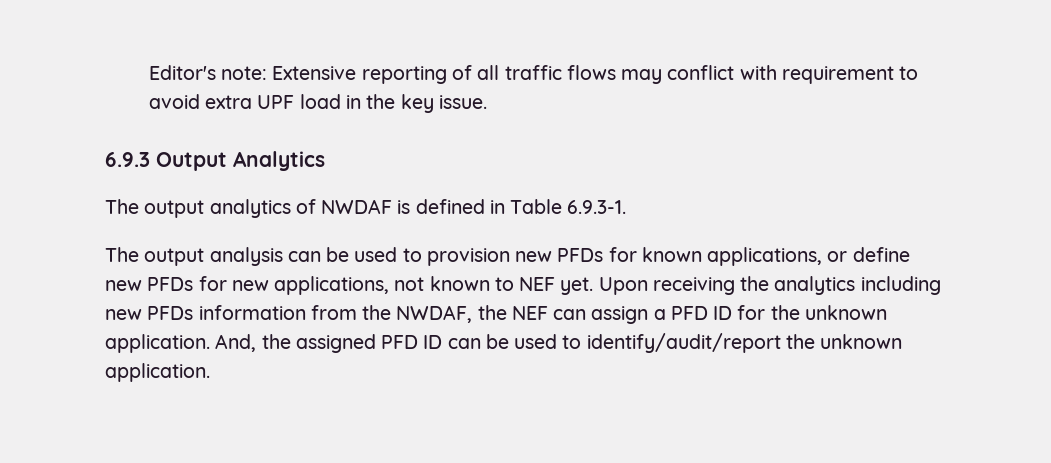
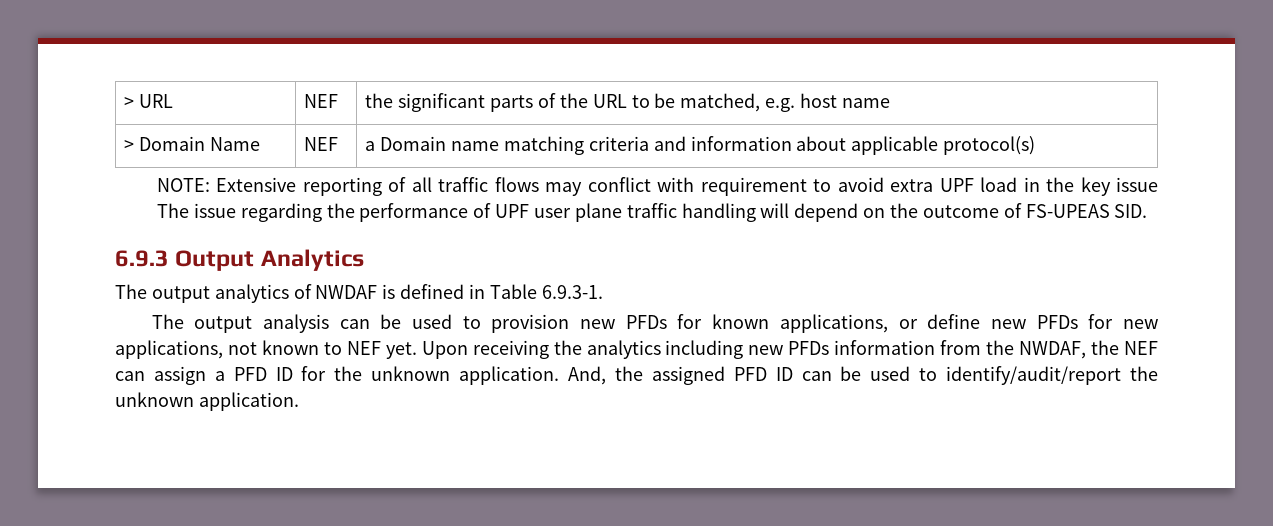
[148,65,268,80] Editor's note: -> [124,94,174,108] [304,94,339,108] [365,93,890,112] [124,136,261,151] [304,137,339,151] [365,136,1036,155] [156,178,210,192] > URL | NEF | the significant parts of the URL to be matched, e.g. host name // > Domain Name | NEF | a Domain name matching criteria and information about applicable protocol(s) // NOTE:
[438,95,487,109] issue. -> [1115,177,1158,192] [156,203,1148,222] issue The issue regarding the performance of UPF user plane traffic handling will depend on the outcome of FS-UPEAS SID.

